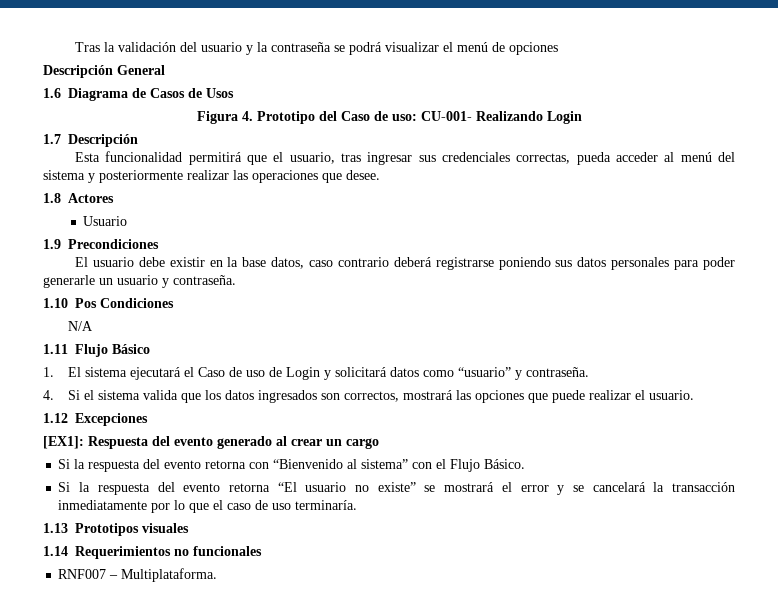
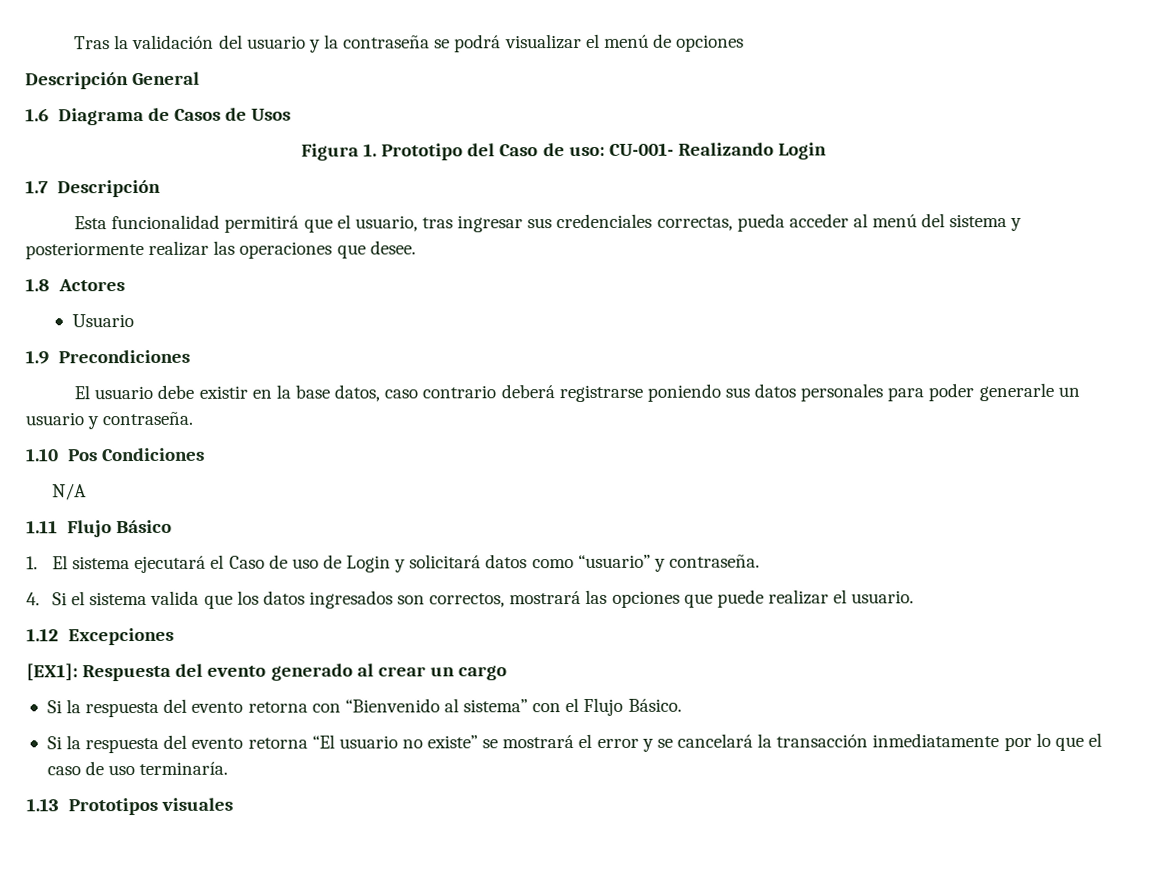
[241,111,253,121] 4. -> [363,143,378,157] 1.
[43,546,262,559] [58,568,218,582] // 1.14 Requerimientos no funcionales // RNF007 – Multiplataforma. -> (233, 804) none

